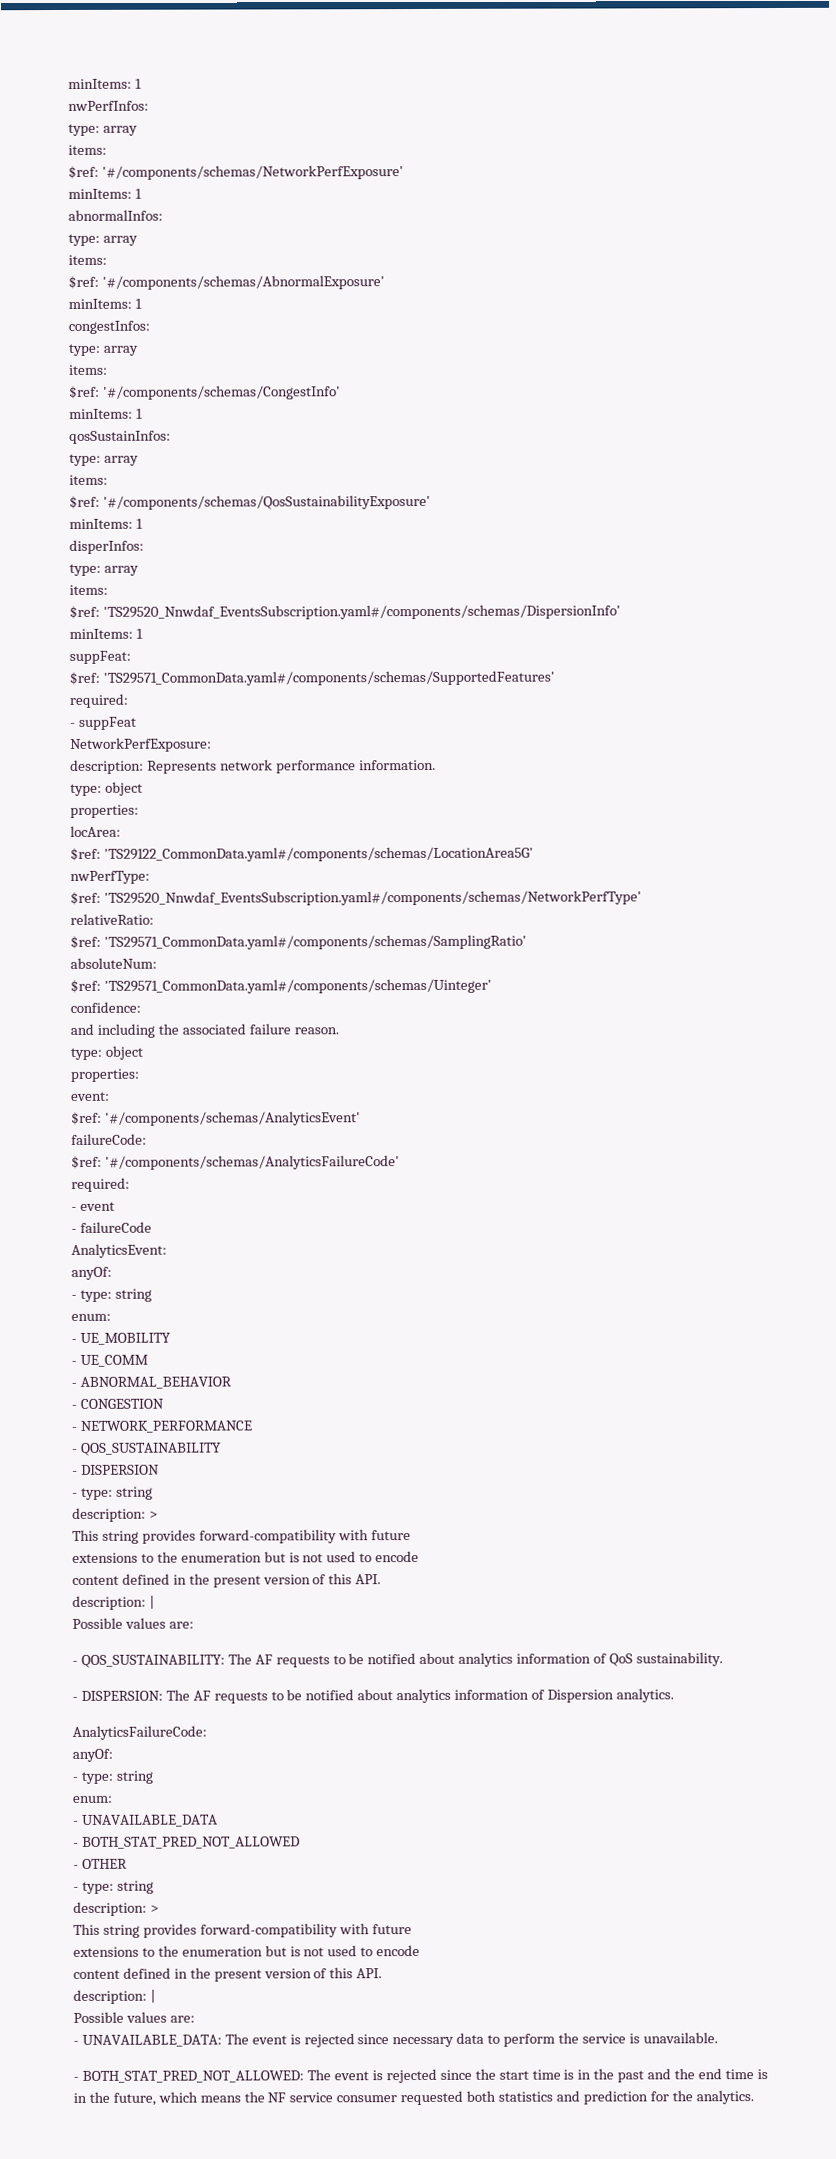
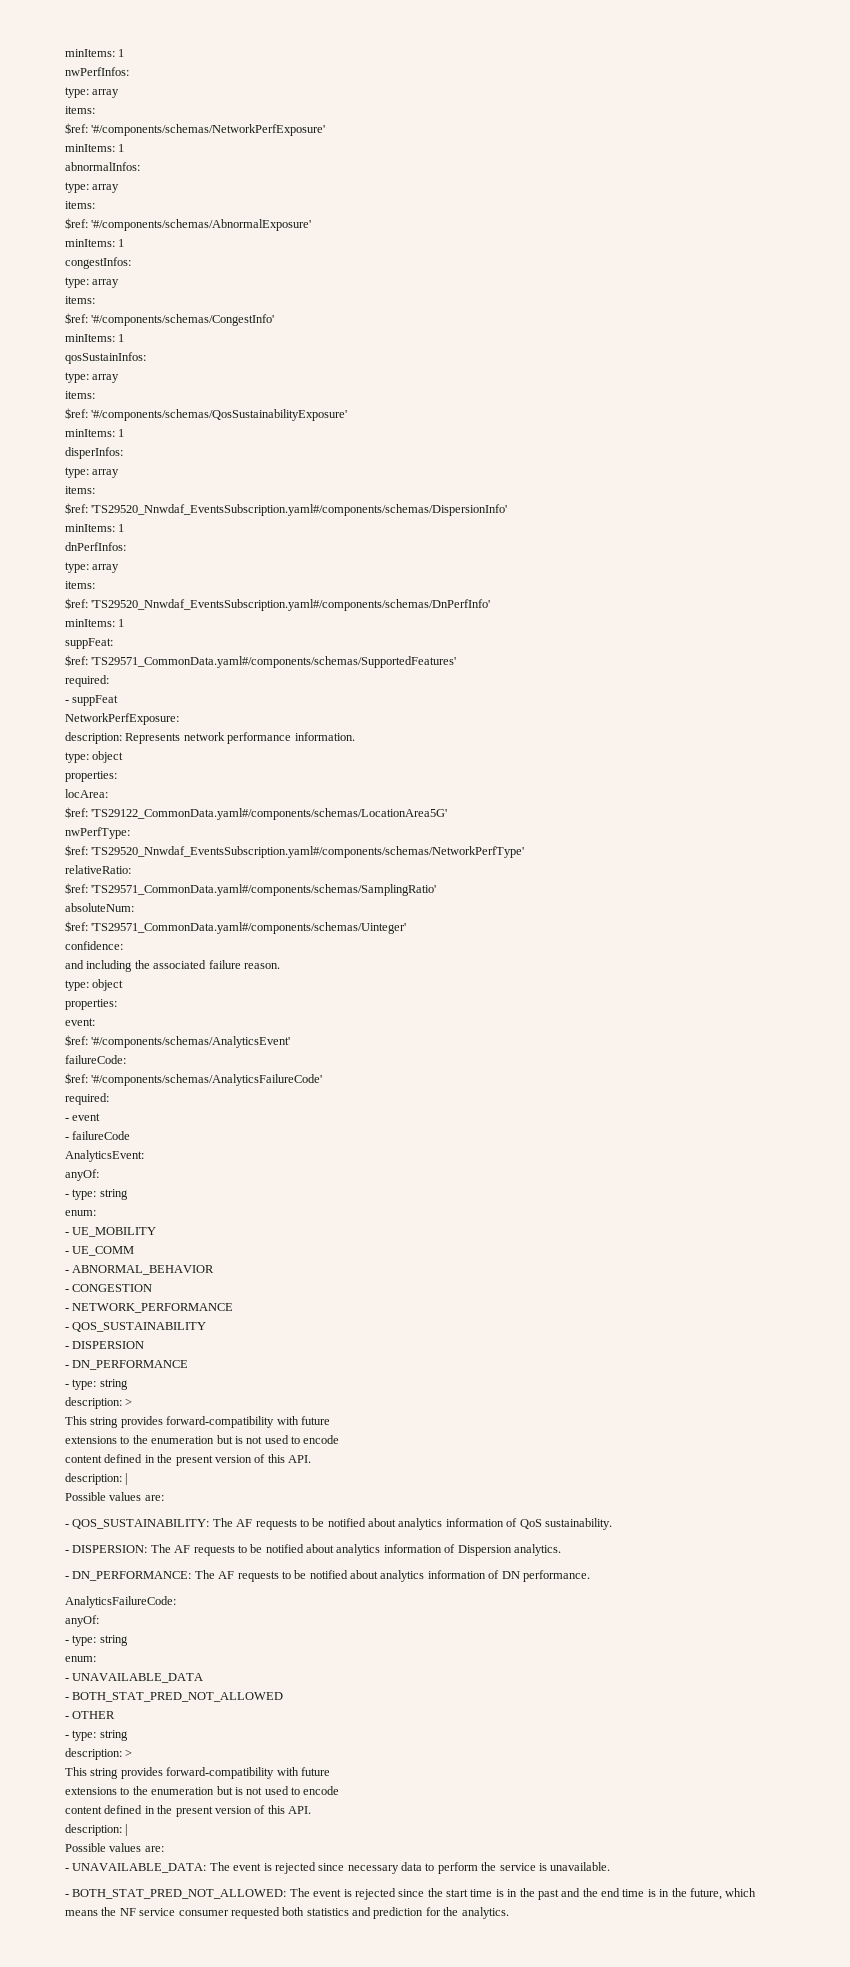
(143, 633) none -> [65,542,126,551] [65,562,120,573] [65,581,95,589] [65,598,491,611] [65,619,125,627] // dnPerfInfos: // type: array // items: // $ref: 'TS29520_Nnwdaf_EventsSubscription.yaml#/components/schemas/DnPerfInfo' // minItems: 1
(160, 1469) none -> [65,1360,189,1370] // - DN_PERFORMANCE
(674, 1695) none -> [65,1570,590,1582] // - DN_PERFORMANCE: The AF requests to be notified about analytics information of DN performance.

